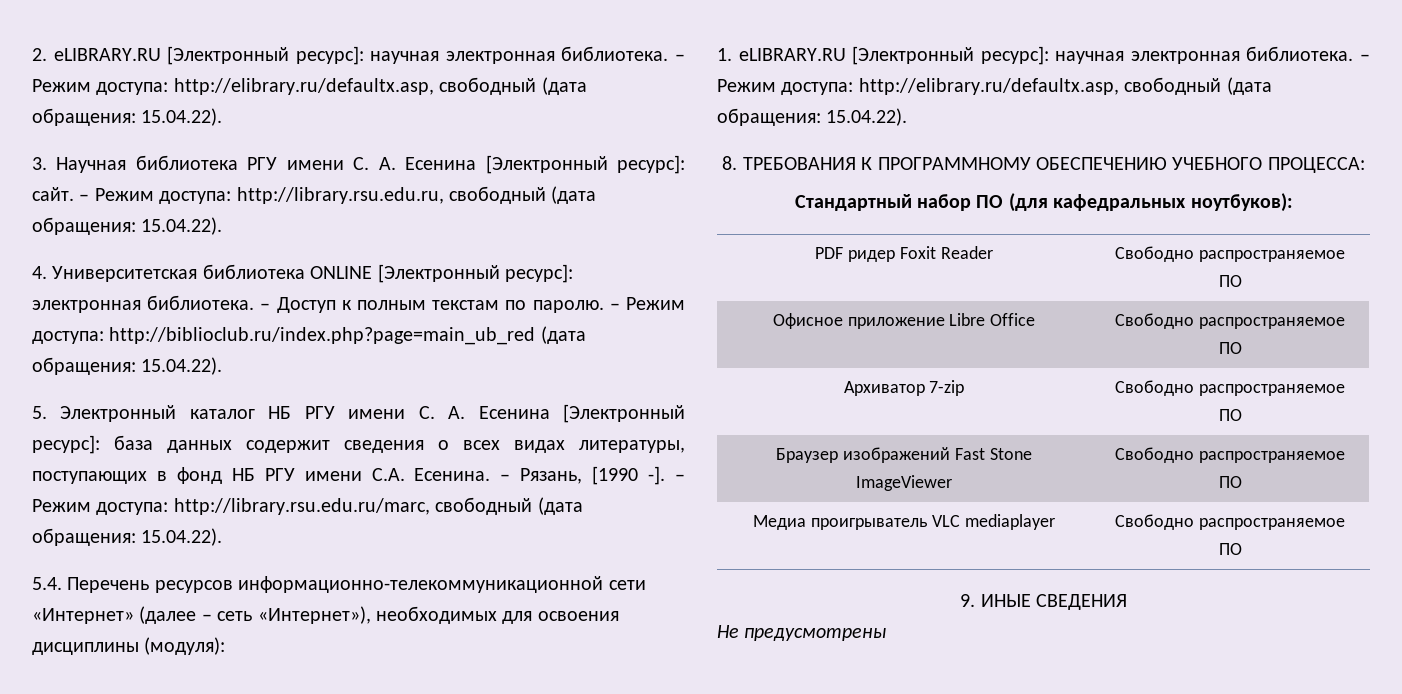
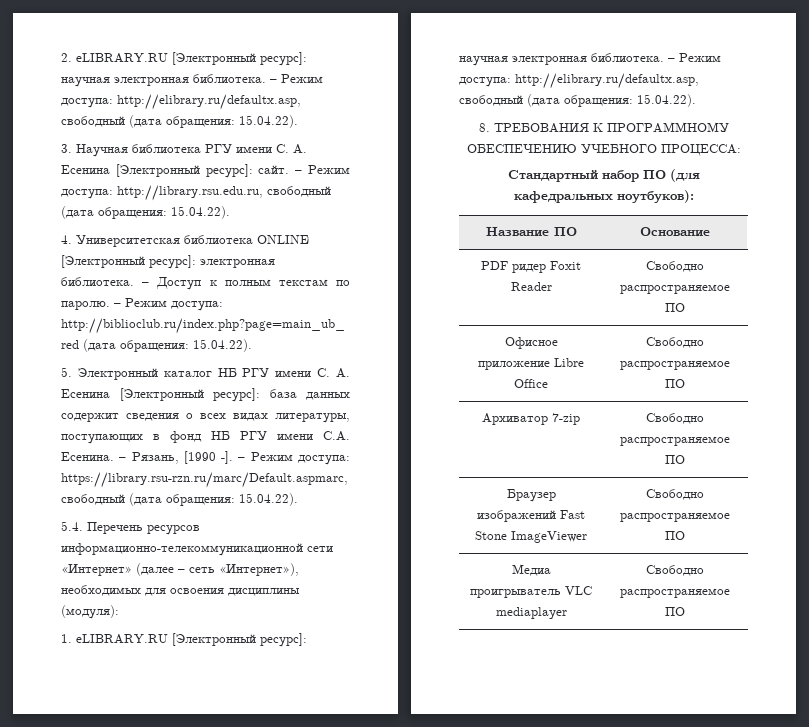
[173,498,430,515] http://library.rsu.edu.ru/marc, -> [61,472,348,488] https://library.rsu-rzn.ru/marc/Default.aspmarc,
(1293, 202) none -> [485,226,577,236] [640,227,710,236] // Название ПО | Основание
[960,594,1127,610] [717,625,887,641] // 9. ИНЫЕ СВЕДЕНИЯ // Не предусмотрены -> (685, 611) none

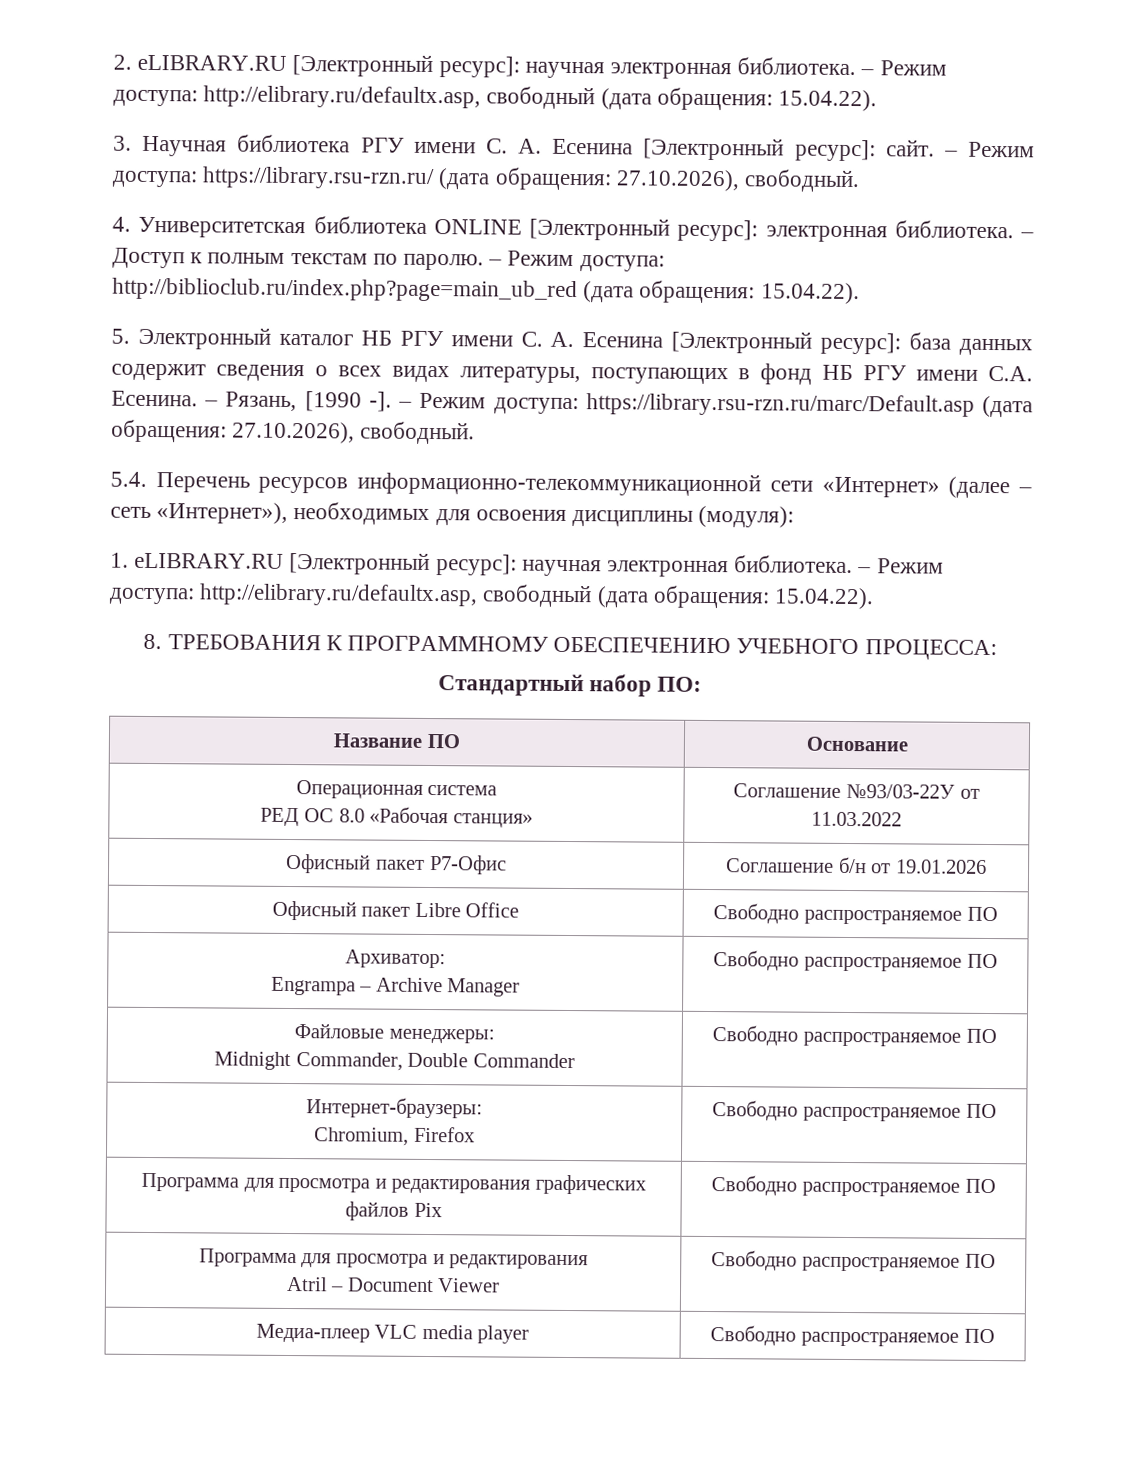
[117,185,331,201] [61,206,230,219] http://library.rsu.edu.ru, свободный (дата обращения: 15.04.22). -> [202,166,861,193] https://library.rsu-rzn.ru/ (дата обращения: 27.10.2026), свободный.
[61,472,348,488] [61,493,298,506] https://library.rsu-rzn.ru/marc/Default.aspmarc, свободный (дата обращения: 15.04.22). -> [585,393,1033,418] [111,419,476,445] https://library.rsu-rzn.ru/marc/Default.asp (дата обращения: 27.10.2026), свободный.
[642,169,700,182] [513,190,694,203] ПО (для кафедральных ноутбуков): -> [657,676,703,692] ПО:
[481,261,581,273] [510,282,552,291] [646,261,704,272] [620,284,730,294] [665,303,685,312] [504,337,558,349] [478,361,550,370] PDF ридер Foxit Reader | Свободно распространяемое ПО // Офисное приложение -> [295,780,498,799] [260,806,533,828] [733,783,980,799] [811,811,902,827] [285,853,507,875] [726,856,987,874] [271,900,411,921] Операционная система // РЕД ОС 8.0 «Рабочая станция» | Соглашение №93/03-22У от 11.03.2022 // Офисный пакет Р7-Офис | Соглашение б/н от 19.01.2026 // Офисный пакет
[482,413,580,425] [646,413,704,424] [620,436,730,446] [665,455,685,464] [506,489,556,502] [477,510,585,522] [475,531,587,543] [646,489,704,500] [620,512,730,522] [665,531,685,540] [511,564,551,576] [470,586,592,598] [495,607,567,619] [646,565,704,576] [620,588,730,598] [665,607,685,616] Архиватор 7-zip | Свободно распространяемое ПО // Браузер изображений Fast Stone ImageViewer | Свободно распространяемое ПО // Медиа проигрыватель VLC mediaplayer | Свободно распространяемое ПО -> [345,949,446,969] [270,976,521,997] [713,950,998,972] [294,1023,495,1044] [214,1051,575,1071] [712,1025,997,1047] [306,1097,483,1119] [314,1126,475,1146] [712,1100,997,1122] [141,1172,646,1195] [345,1201,442,1221] [711,1175,996,1197] [198,1248,590,1270] [286,1276,501,1293] [711,1250,996,1272] [255,1323,530,1344] [710,1325,995,1347] Архиватор: // Engrampa – Archive Manager | Свободно распространяемое ПО // Файловые менеджеры: // Midnight Commander, Double Commander | Свободно распространяемое ПО // Интернет-браузеры: // Chromium, Firefox | Свободно распространяемое ПО // Программа для просмотра и редактирования графических файлов Pix | Свободно распространяемое ПО // Программа для просмотра и редактирования // Atril – Document Viewer | Свободно распространяемое ПО // Медиа-плеер VLC media player | Свободно распространяемое ПО

